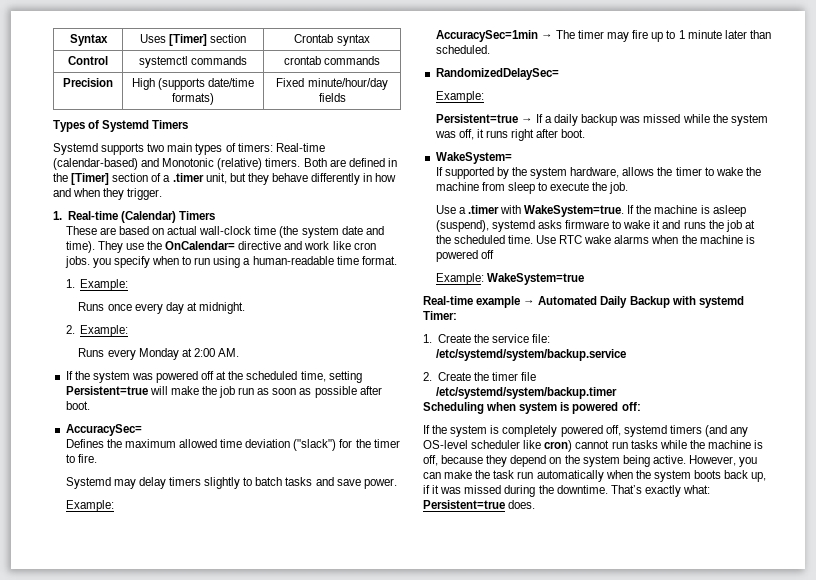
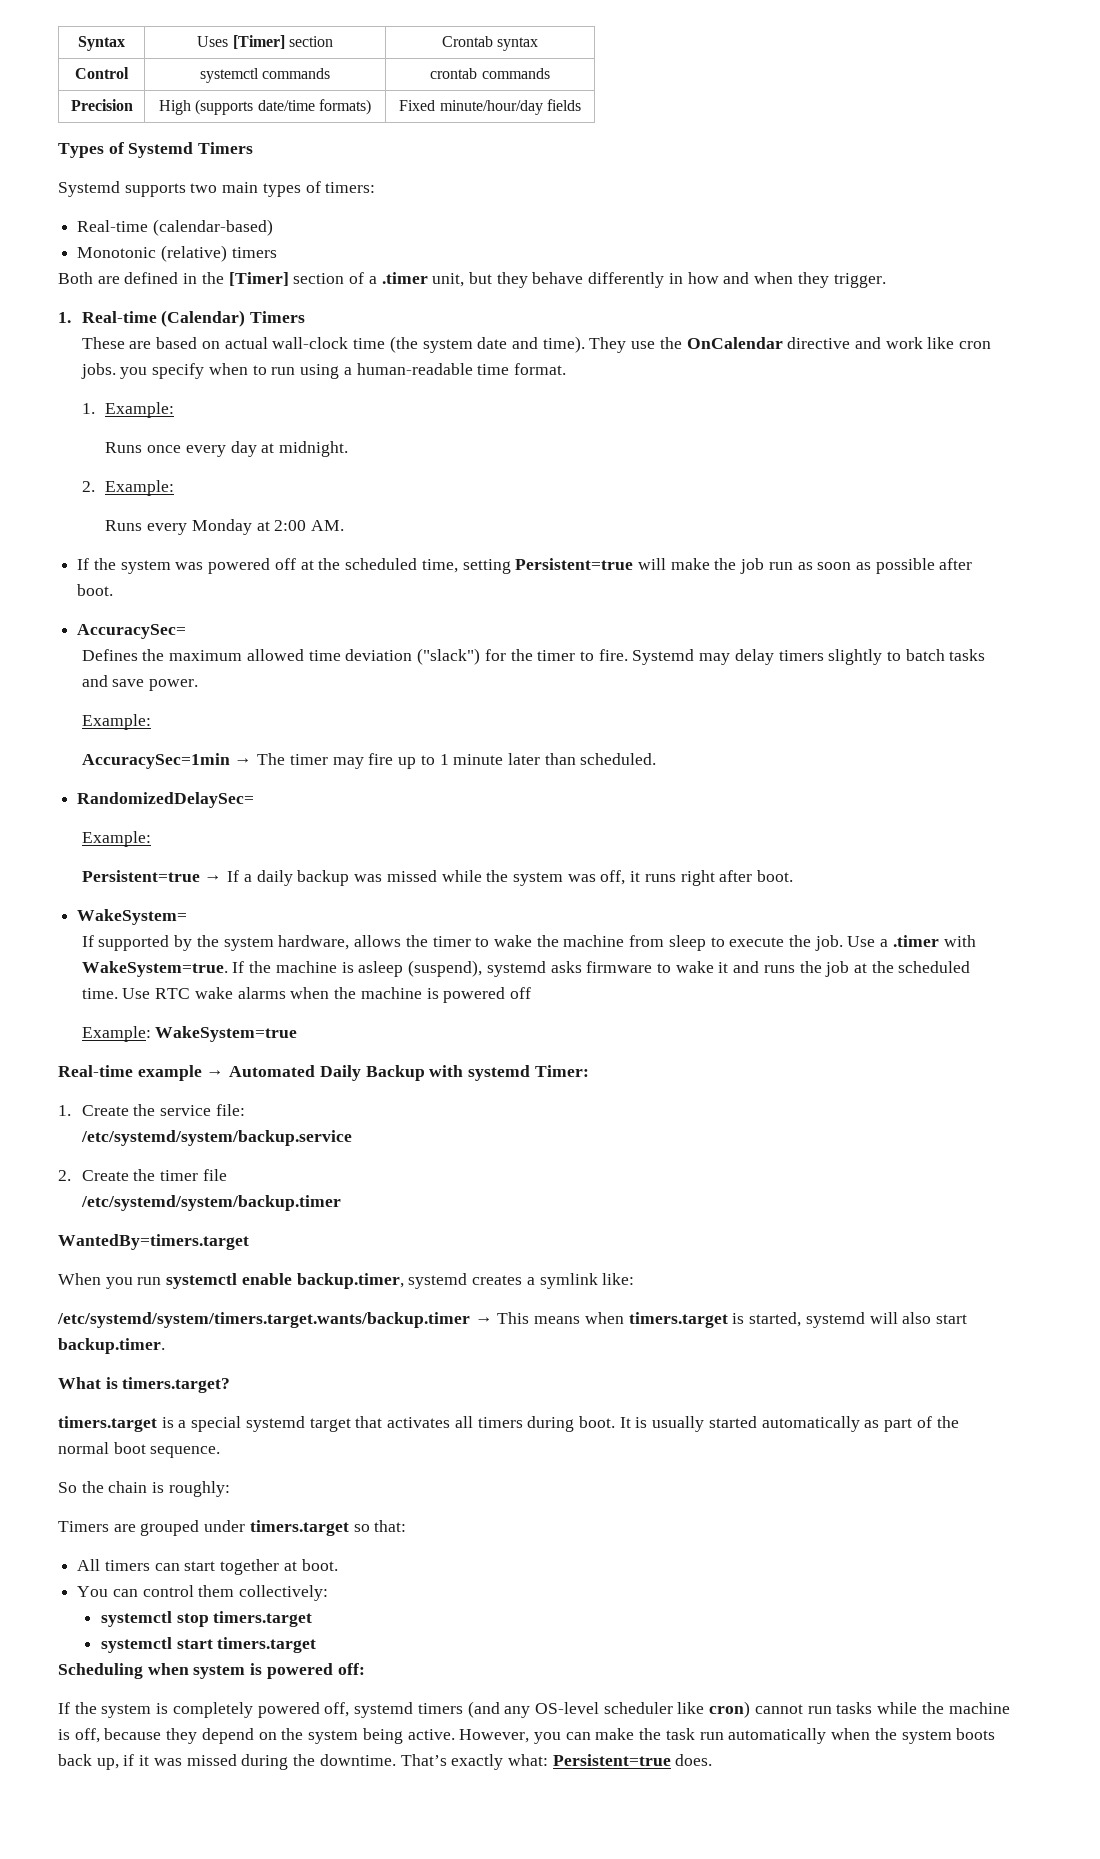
(273, 147) none -> (376, 187) //
[141,158,160,167] and -> (273, 227) //
[265,158,301,167] timers. -> [231,247,277,258] timers //
[165,241,236,250] OnCalendar= -> [686,337,783,349] OnCalendar
(97, 458) // -> (628, 655) none
(629, 188) // -> (843, 943) none
(617, 393) none -> [58,1234,249,1250] [58,1273,635,1289] [57,1312,967,1328] [58,1338,165,1354] [58,1377,231,1393] [58,1416,959,1432] [58,1442,221,1458] [58,1481,230,1497] [58,1520,407,1536] [77,1559,338,1575] [77,1585,329,1601] [100,1611,313,1627] [100,1637,317,1653] // WantedBy=timers.target // When you run systemctl enable backup.timer, systemd creates a symlink like: // /etc/systemd/system/timers.target.wants/backup.timer → This means when timers.target is started, systemd will also start backup.timer. // What is timers.target? // timers.target is a special systemd target that activates all timers during boot. It is usually started automatically as part of the normal boot sequence. // So the chain is roughly: // Timers are grouped under timers.target so that: // All timers can start together at boot. // You can control them collectively: // systemctl stop timers.target // systemctl start timers.target

